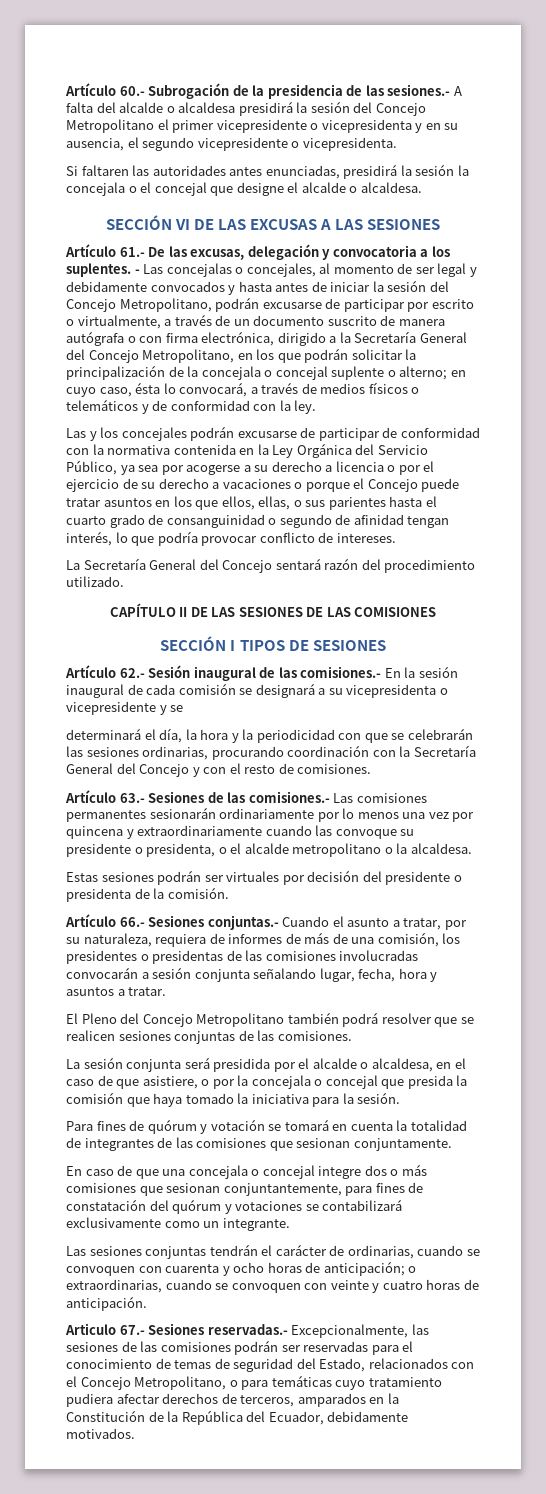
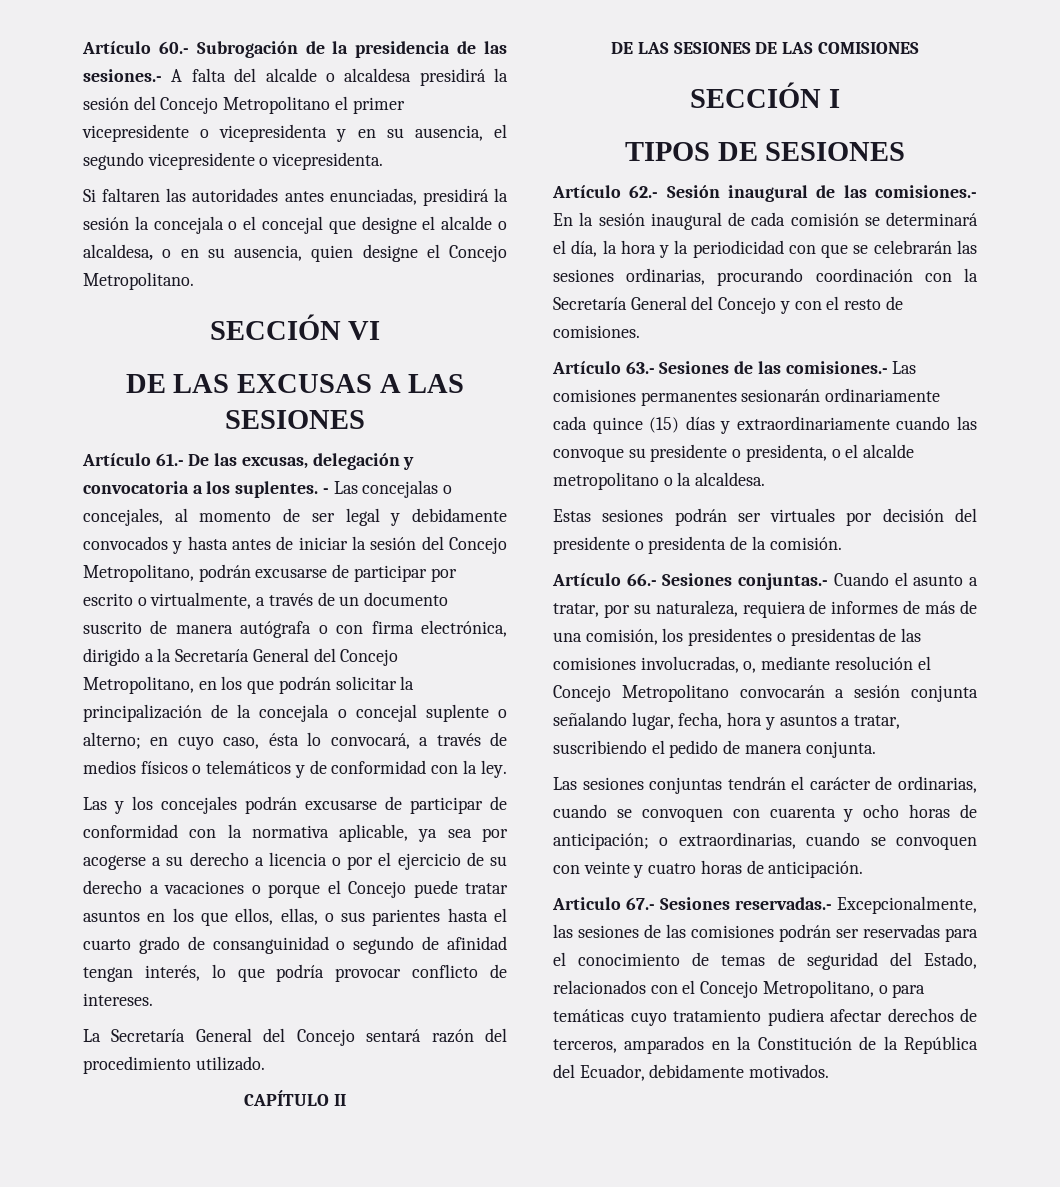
[360,182,422,193] alcaldesa. -> [83,244,507,262] [83,272,194,290] alcaldesa, o en su ausencia, quien designe el Concejo Metropolitano.
(190, 224) none -> (381, 330) //
[173,443,428,458] [66,460,117,475] contenida en la Ley Orgánica del Servicio Público, -> [339,824,409,842] aplicable,
(188, 612) none -> (346, 1100) //
(236, 645) none -> (840, 98) //
[255,683,448,698] [66,701,184,715] designará a su vicepresidenta o vicepresidente y se // -> (880, 221) none
[317,808,475,822] [66,826,123,839] por lo menos una vez por quincena -> [553,416,715,434] cada quince (15) días
[339,950,419,961] involucradas -> [640,656,931,673] [553,684,729,702] involucradas, o, mediante resolución el Concejo Metropolitano
[128,987,167,996] [66,1012,474,1027] [66,1030,352,1044] [66,1057,466,1072] [66,1075,468,1089] [66,1092,401,1107] [66,1119,467,1134] [66,1137,452,1151] [66,1164,427,1179] [66,1182,424,1196] [66,1199,403,1214] [66,1217,290,1231] tratar. // El Pleno del Concejo Metropolitano también podrá resolver que se realicen sesiones conjuntas de las comisiones. // La sesión conjunta será presidida por el alcalde o alcaldesa, en el caso de que asistiere, o por la concejala o concejal que presida la comisión que haya tomado la iniciativa para la sesión. // Para fines de quórum y votación se tomará en cuenta la totalidad de integrantes de las comisiones que sesionan conjuntamente. // En caso de que una concejala o concejal integre dos o más comisiones que sesionan conjuntantemente, para fines de constatación del quórum y votaciones se contabilizará exclusivamente como un integrante. -> [854,715,901,729] [553,740,876,758] tratar, suscribiendo el pedido de manera conjunta.

